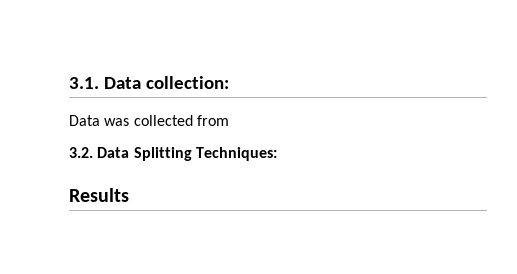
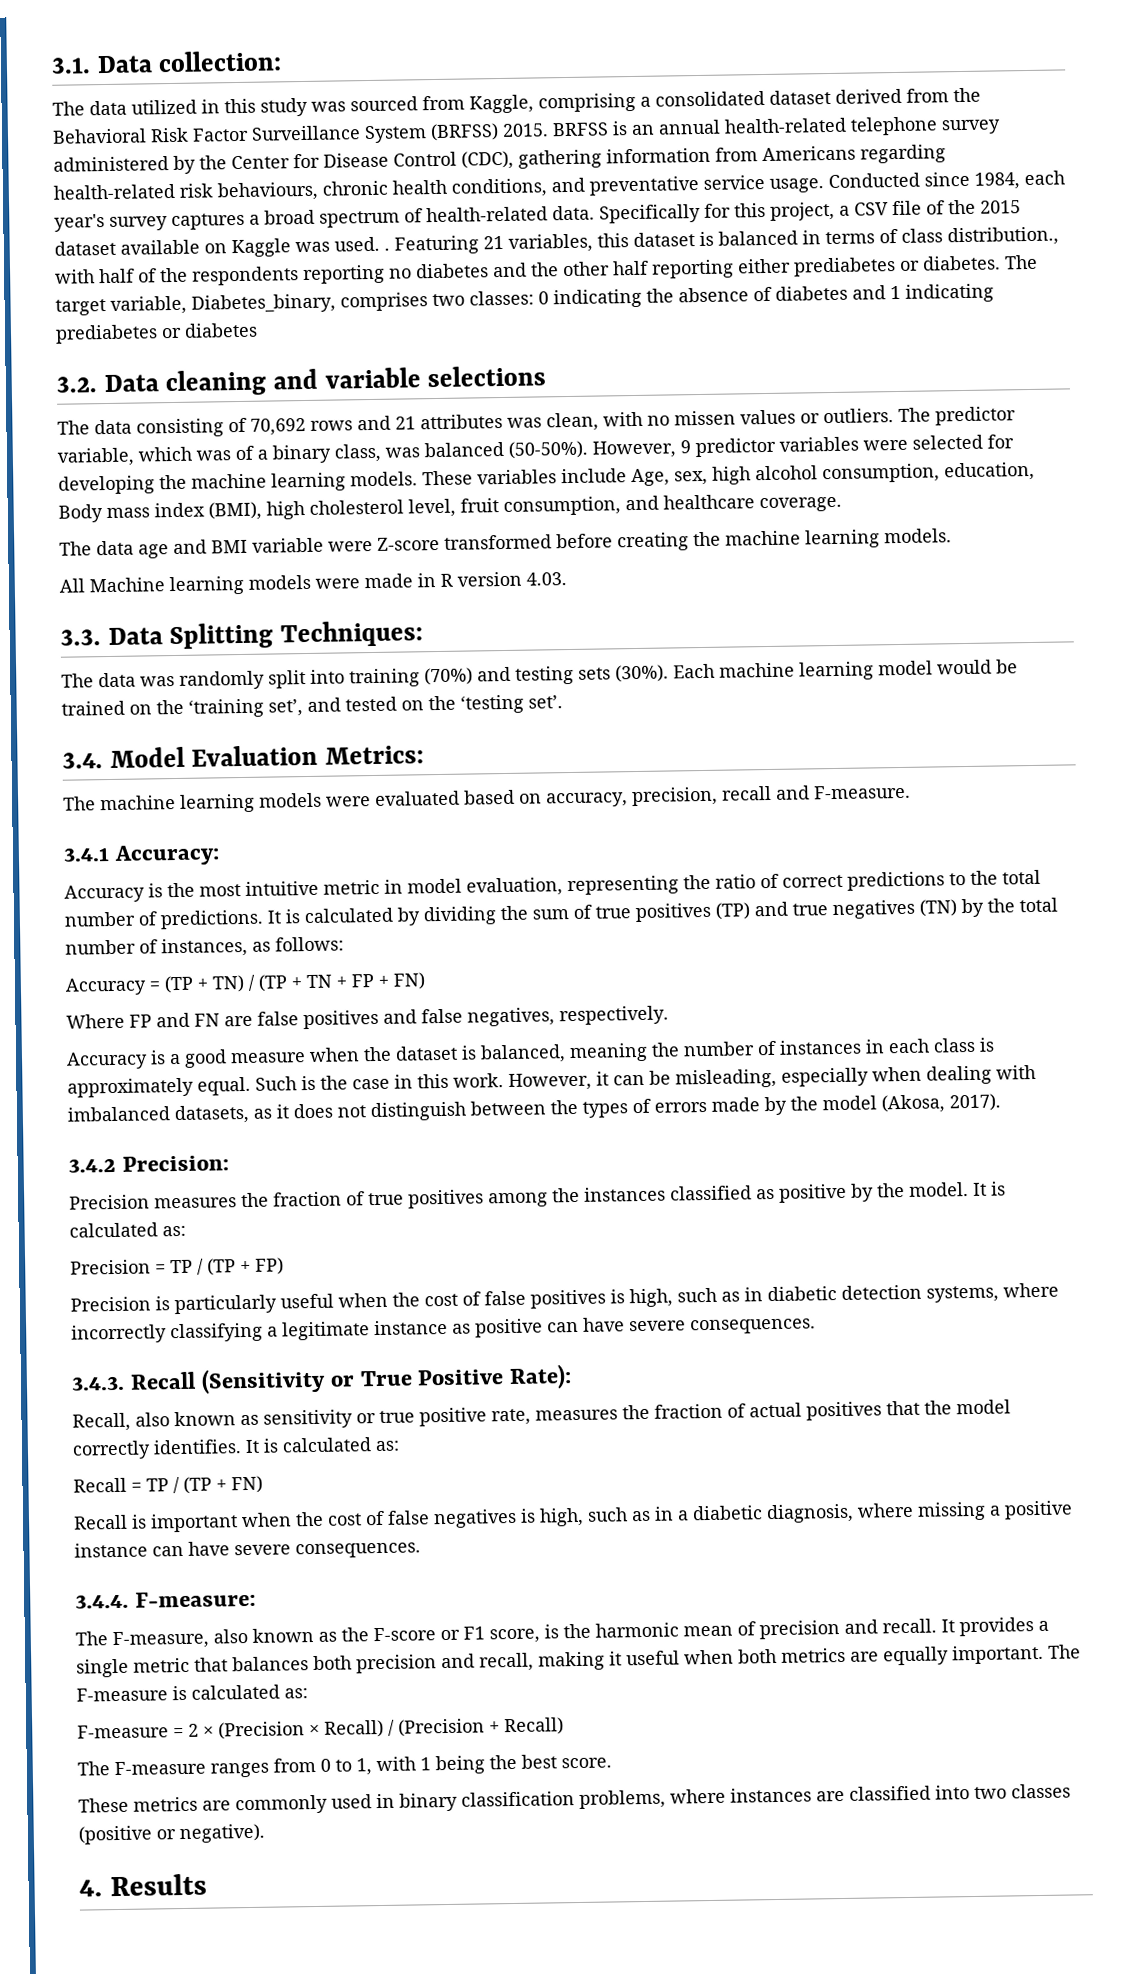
[69,115,229,126] [69,147,277,161] Data was collected from // 3.2. Data Splitting Techniques: // -> [52,87,981,117] [52,116,1001,144] [53,144,946,174] [53,170,1065,202] [54,199,1021,232] [54,226,1059,258] [55,254,1038,286] [55,283,994,316] [55,322,258,344] [56,365,547,397] [57,406,1016,438] [57,434,1014,467] [58,461,1035,495] [58,494,842,523] [59,528,952,559] [59,571,567,596] [60,620,424,650] [61,659,1018,690] [61,694,563,718] [62,744,425,769] [63,784,911,813] [63,844,220,866] [64,869,1041,903] [64,897,1058,930] [65,936,344,958] [65,972,426,996] [66,1005,669,1030] [66,1037,995,1070] [67,1064,1036,1098] [67,1093,1001,1125] [68,1155,229,1173] [69,1181,1006,1210] [69,1222,186,1238] [70,1257,284,1276] [70,1282,1059,1315] [71,1317,816,1344] [71,1364,573,1395] [72,1399,1011,1432] [72,1437,400,1460] [73,1475,263,1494] [73,1500,1073,1533] [74,1541,421,1559] [75,1590,256,1609] [75,1617,1049,1650] [76,1644,1081,1678] [76,1684,308,1702] [77,1717,564,1740] [77,1754,612,1778] [78,1783,1071,1815] [78,1823,265,1845] [79,1879,102,1897] The data utilized in this study was sourced from Kaggle, comprising a consolidated dataset derived from the Behavioral Risk Factor Surveillance System (BRFSS) 2015. BRFSS is an annual health-related telephone survey administered by the Center for Disease Control (CDC), gathering information from Americans regarding health-related risk behaviours, chronic health conditions, and preventative service usage. Conducted since 1984, each year's survey captures a broad spectrum of health-related data. Specifically for this project, a CSV file of the 2015 dataset available on Kaggle was used. . Featuring 21 variables, this dataset is balanced in terms of class distribution., with half of the respondents reporting no diabetes and the other half reporting either prediabetes or diabetes. The target variable, Diabetes_binary, comprises two classes: 0 indicating the absence of diabetes and 1 indicating prediabetes or diabetes // 3.2. Data cleaning and variable selections // The data consisting of 70,692 rows and 21 attributes was clean, with no missen values or outliers. The predictor variable, which was of a binary class, was balanced (50-50%). However, 9 predictor variables were selected for developing the machine learning models. These variables include Age, sex, high alcohol consumption, education, Body mass index (BMI), high cholesterol level, fruit consumption, and healthcare coverage. // The data age and BMI variable were Z-score transformed before creating the machine learning models. // All Machine learning models were made in R version 4.03. // 3.3. Data Splitting Techniques: // The data was randomly split into training (70%) and testing sets (30%). Each machine learning model would be trained on the ‘training set’, and tested on the ‘testing set’. // 3.4. Model Evaluation Metrics: // The machine learning models were evaluated based on accuracy, precision, recall and F-measure. // 3.4.1 Accuracy: // Accuracy is the most intuitive metric in model evaluation, representing the ratio of correct predictions to the total number of predictions. It is calculated by dividing the sum of true positives (TP) and true negatives (TN) by the total number of instances, as follows: // Accuracy = (TP + TN) / (TP + TN + FP + FN) // Where FP and FN are false positives and false negatives, respectively. // Accuracy is a good measure when the dataset is balanced, meaning the number of instances in each class is approximately equal. Such is the case in this work. However, it can be misleading, especially when dealing with imbalanced datasets, as it does not distinguish between the types of errors made by the model (Akosa, 2017). // 3.4.2 Precision: // Precision measures the fraction of true positives among the instances classified as positive by the model. It is calculated as: // Precision = TP / (TP + FP) // Precision is particularly useful when the cost of false positives is high, such as in diabetic detection systems, where incorrectly classifying a legitimate instance as positive can have severe consequences. // 3.4.3. Recall (Sensitivity or True Positive Rate): // Recall, also known as sensitivity or true positive rate, measures the fraction of actual positives that the model correctly identifies. It is calculated as: // Recall = TP / (TP + FN) // Recall is important when the cost of false negatives is high, such as in a diabetic diagnosis, where missing a positive instance can have severe consequences. // 3.4.4. F-measure: // The F-measure, also known as the F-score or F1 score, is the harmonic mean of precision and recall. It provides a single metric that balances both precision and recall, making it useful when both metrics are equally important. The F-measure is calculated as: // F-measure = 2 × (Precision × Recall) / (Precision + Recall) // The F-measure ranges from 0 to 1, with 1 being the best score. // These metrics are commonly used in binary classification problems, where instances are classified into two classes (positive or negative). // 4.

